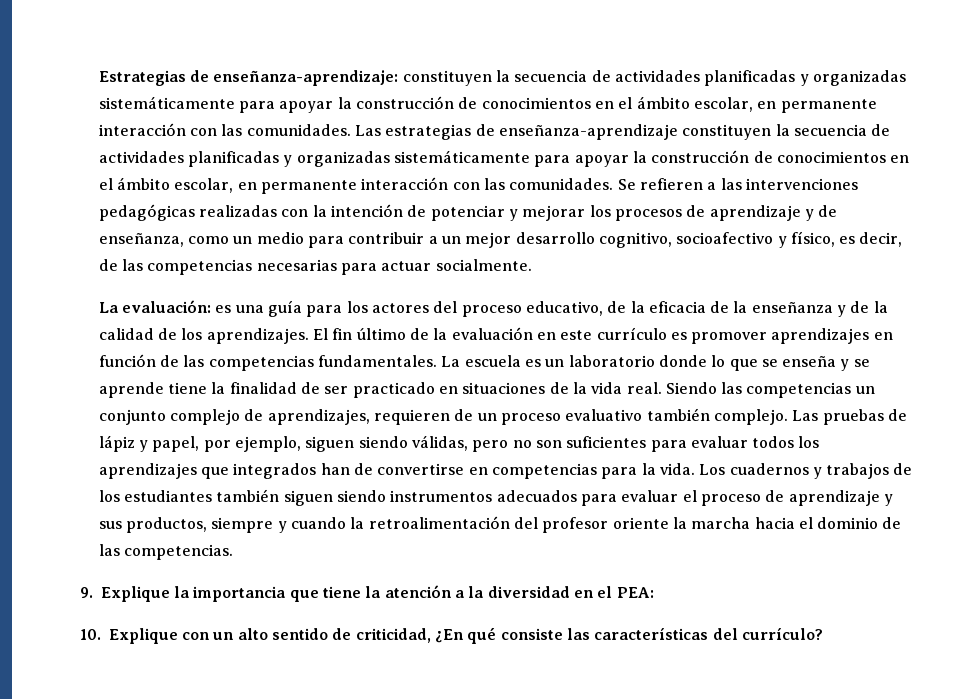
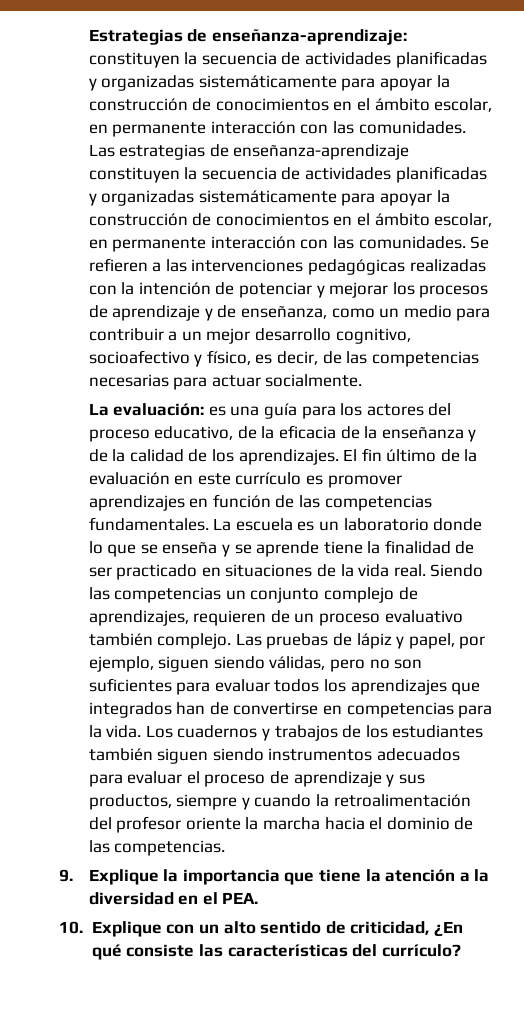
[616,587,654,598] PEA: -> [222,892,259,904] PEA.

